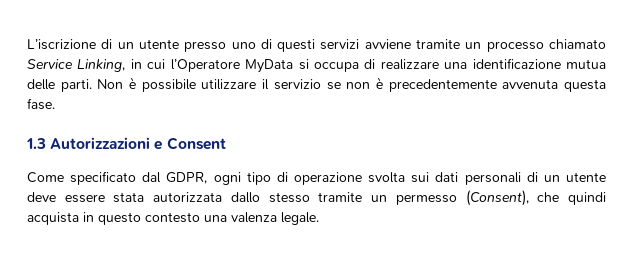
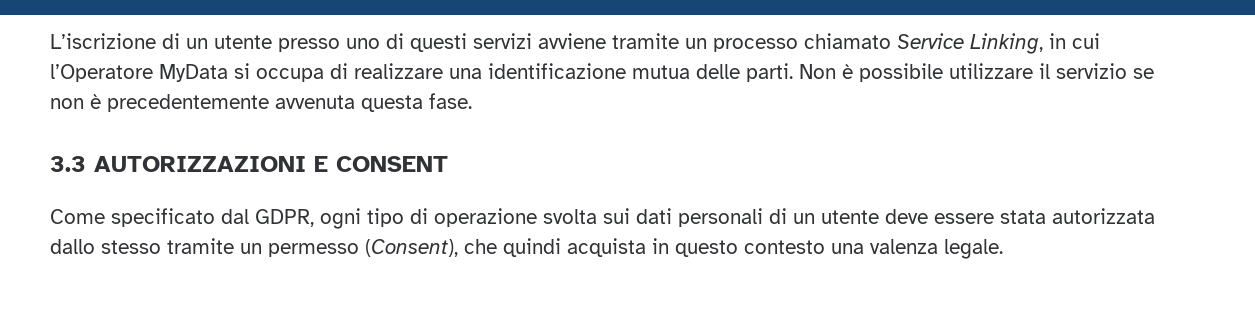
[26,137,226,150] 1.3 Autorizzazioni e Consent -> [50,156,448,172] 3.3 AUTORIZZAZIONI E CONSENT

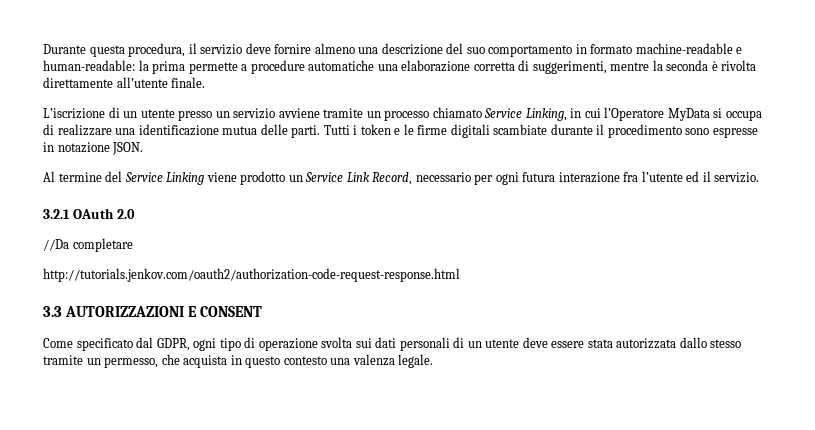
(50, 41) none -> [43,43,743,57] [43,60,757,74] [43,77,206,88] Durante questa procedura, il servizio deve fornire almeno una descrizione del suo comportamento in formato machine-readable e human-readable: la prima permette a procedure automatiche una elaborazione corretta di suggerimenti, mentre la seconda è rivolta direttamente all’utente finale. //
[346,33,532,52] uno di questi servizi -> [215,108,276,119] un servizio
[799,63,1154,82] [50,93,472,112] Non è possibile utilizzare il servizio se non è precedentemente avvenuta questa fase. -> [323,124,758,138] [43,142,144,155] [43,171,760,185] [43,208,135,219] [43,238,133,252] [43,268,460,282] Tutti i token e le firme digitali scambiate durante il procedimento sono espresse in notazione JSON. // Al termine del Service Linking viene prodotto un Service Link Record, necessario per ogni futura interazione fra l’utente ed il servizio. // 3.2.1 OAuth 2.0 // //Da completare // http://tutorials.jenkov.com/oauth2/authorization-code-request-response.html
[268,238,561,257] permesso (Consent), che quindi -> [104,354,180,368] permesso, che

